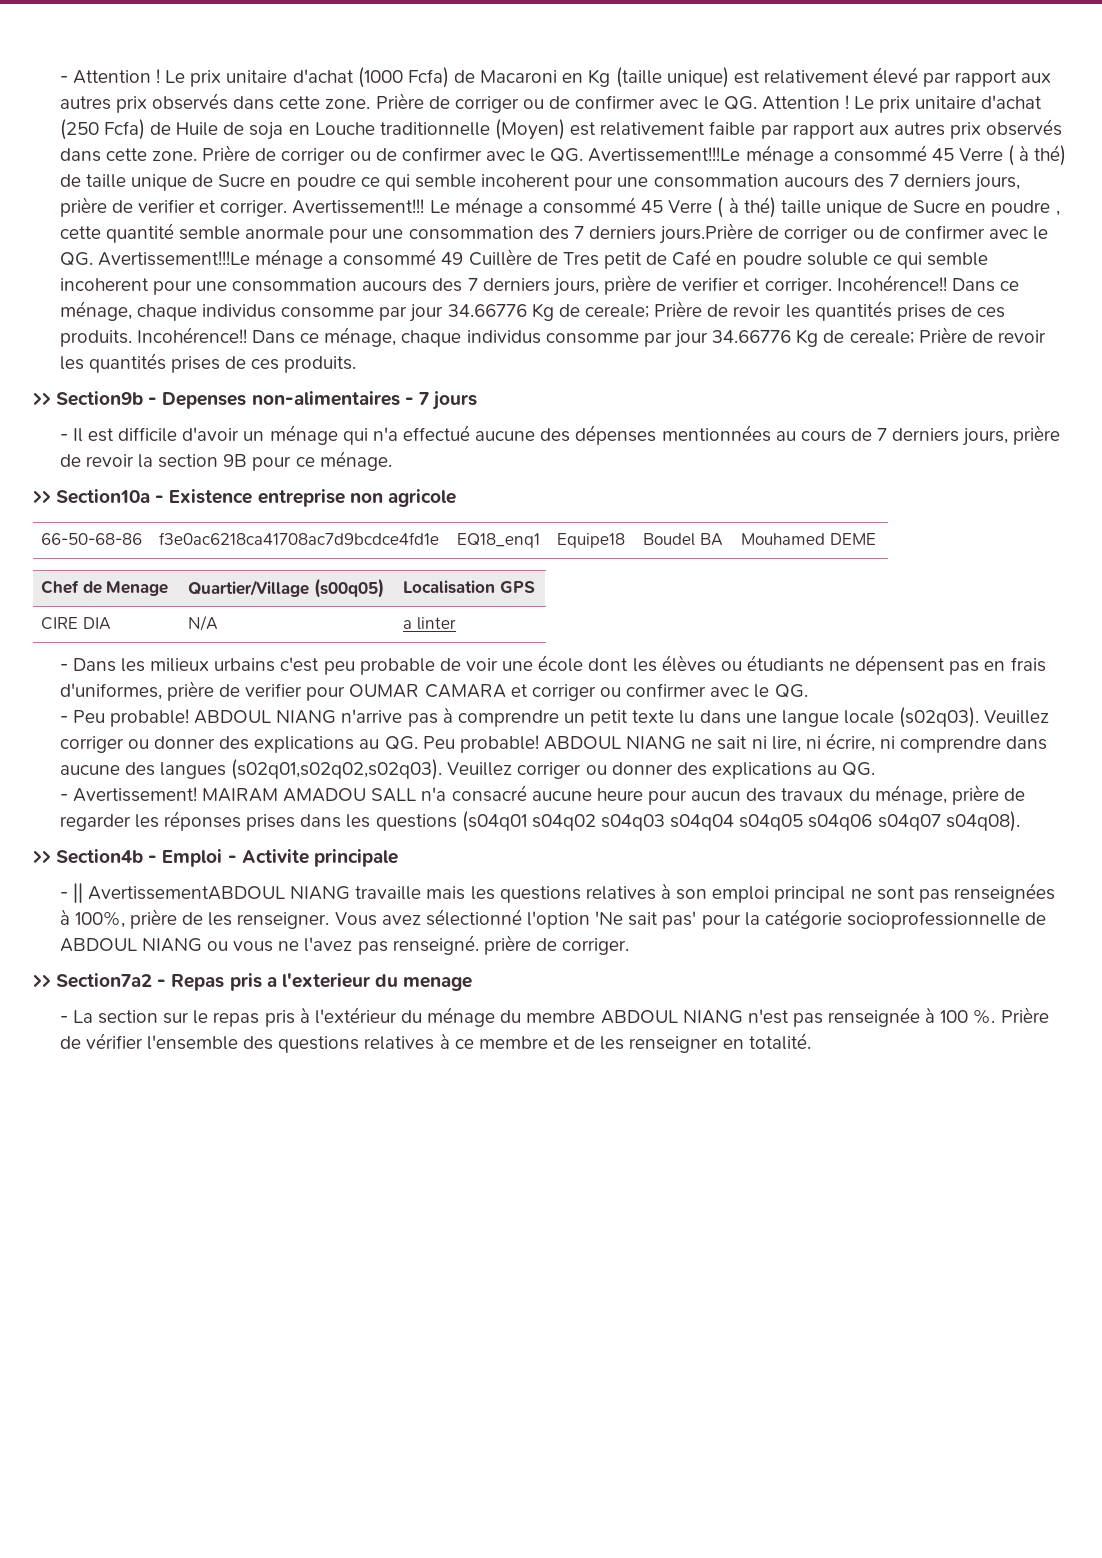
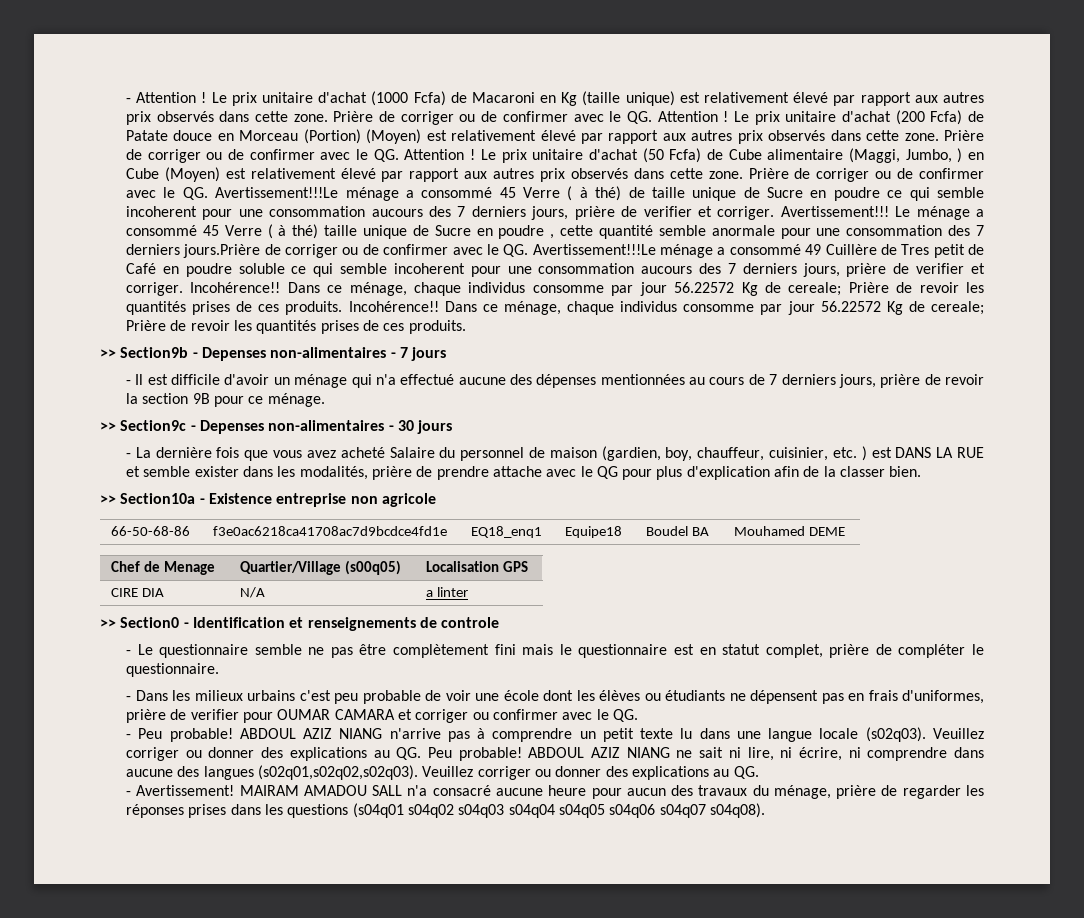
[59,119,756,140] (250 Fcfa) de Huile de soja en Louche traditionnelle (Moyen) est relativement faible -> [895,110,985,125] [126,129,984,144] [126,148,985,163] [126,167,376,182] (200 Fcfa) de Patate douce en Morceau (Portion) (Moyen) est relativement élevé par rapport aux autres prix observés dans cette zone. Prière de corriger ou de confirmer avec le QG. Attention ! Le prix unitaire d'achat (50 Fcfa) de Cube alimentaire (Maggi, Jumbo, ) en Cube (Moyen) est relativement élevé
[447,304,527,317] 34.66776 -> [674,282,735,293] 56.22572
[712,330,792,343] 34.66776 -> [820,301,881,312] 56.22572
(392, 461) none -> [100,420,453,434] [126,446,985,461] [126,466,922,480] // >> Section9c - Depenses non-alimentaires - 30 jours // - La dernière fois que vous avez acheté Salaire du personnel de maison (gardien, boy, chauffeur, cuisinier, etc. ) est DANS LA RUE et semble exister dans les modalités, prière de prendre attache avec le QG pour plus d'explication afin de la classer bien.
(456, 623) none -> [100,617,500,631] [126,644,985,658] [126,663,220,677] // >> Section0 - Identification et renseignements de controle // - Le questionnaire semble ne pas être complètement fini mais le questionnaire est en statut complet, prière de compléter le questionnaire.
(272, 717) none -> [303,728,333,739] AZIZ
(622, 743) none -> [591,747,621,758] AZIZ
[33,849,398,867] [59,883,1055,903] [59,909,1047,929] [59,935,630,955] [33,973,473,991] [59,1007,1049,1027] [59,1033,811,1053] // >> Section4b - Emploi - Activite principale // - || AvertissementABDOUL NIANG travaille mais les questions relatives à son emploi principal ne sont pas renseignées à 100%, prière de les renseigner. Vous avez sélectionné l'option 'Ne sait pas' pour la catégorie socioprofessionnelle de ABDOUL NIANG ou vous ne l'avez pas renseigné. prière de corriger. // >> Section7a2 - Repas pris a l'exterieur du menage // - La section sur le repas pris à l'extérieur du ménage du membre ABDOUL NIANG n'est pas renseignée à 100 %. Prière de vérifier l'ensemble des questions relatives à ce membre et de les renseigner en totalité. -> (765, 810) none

